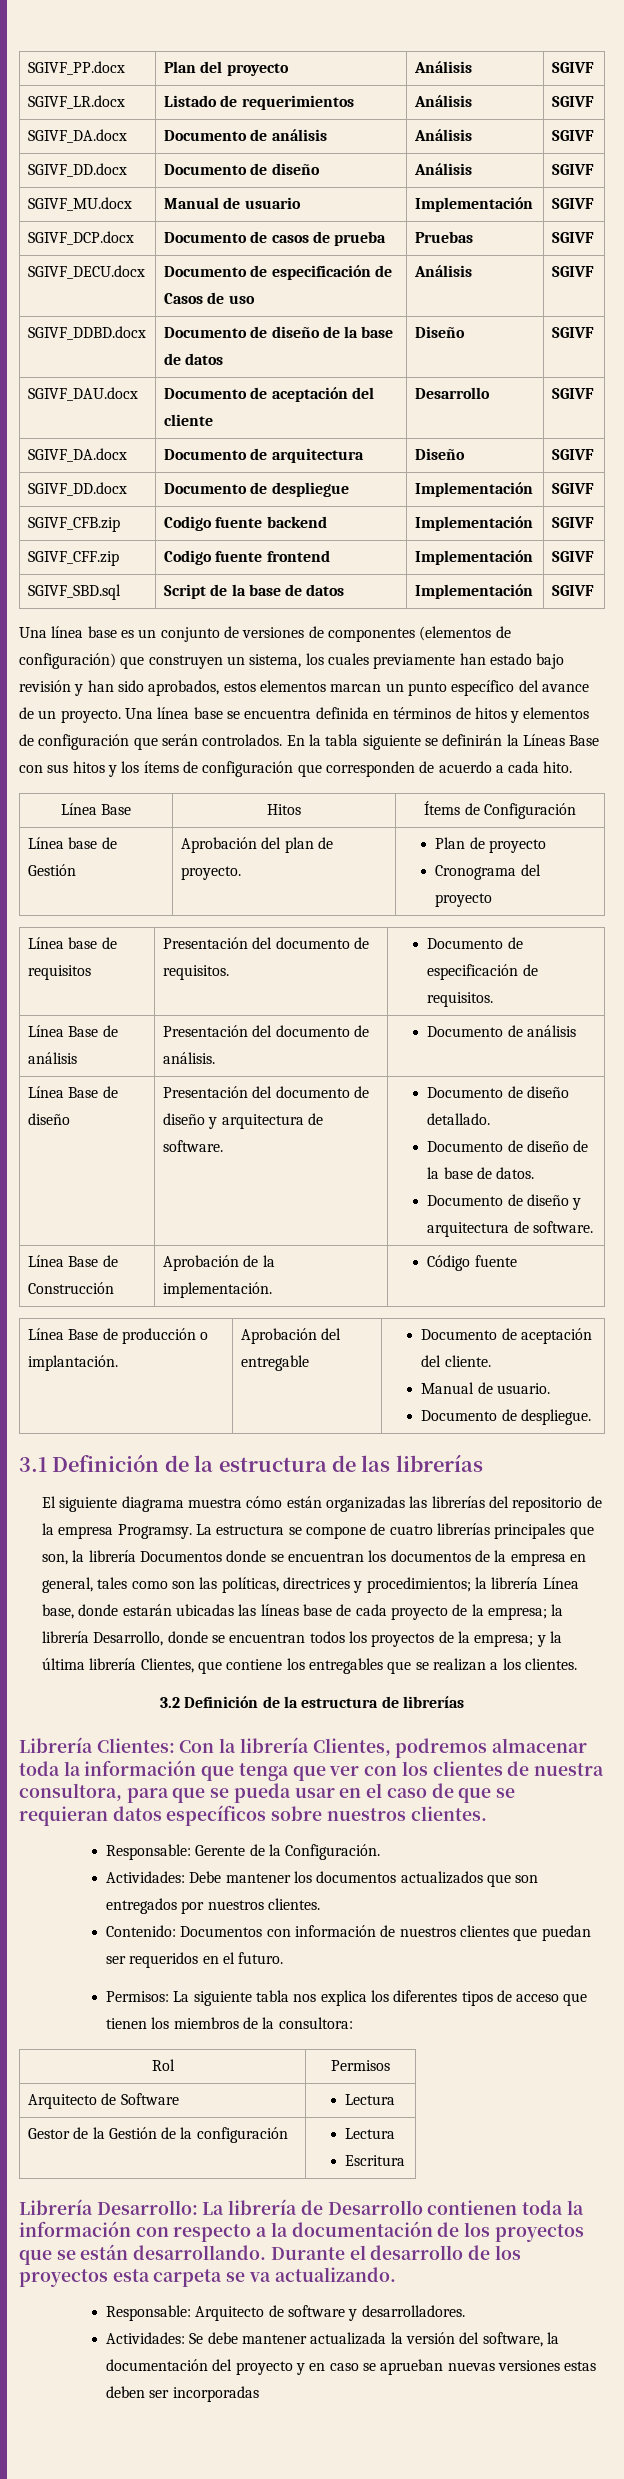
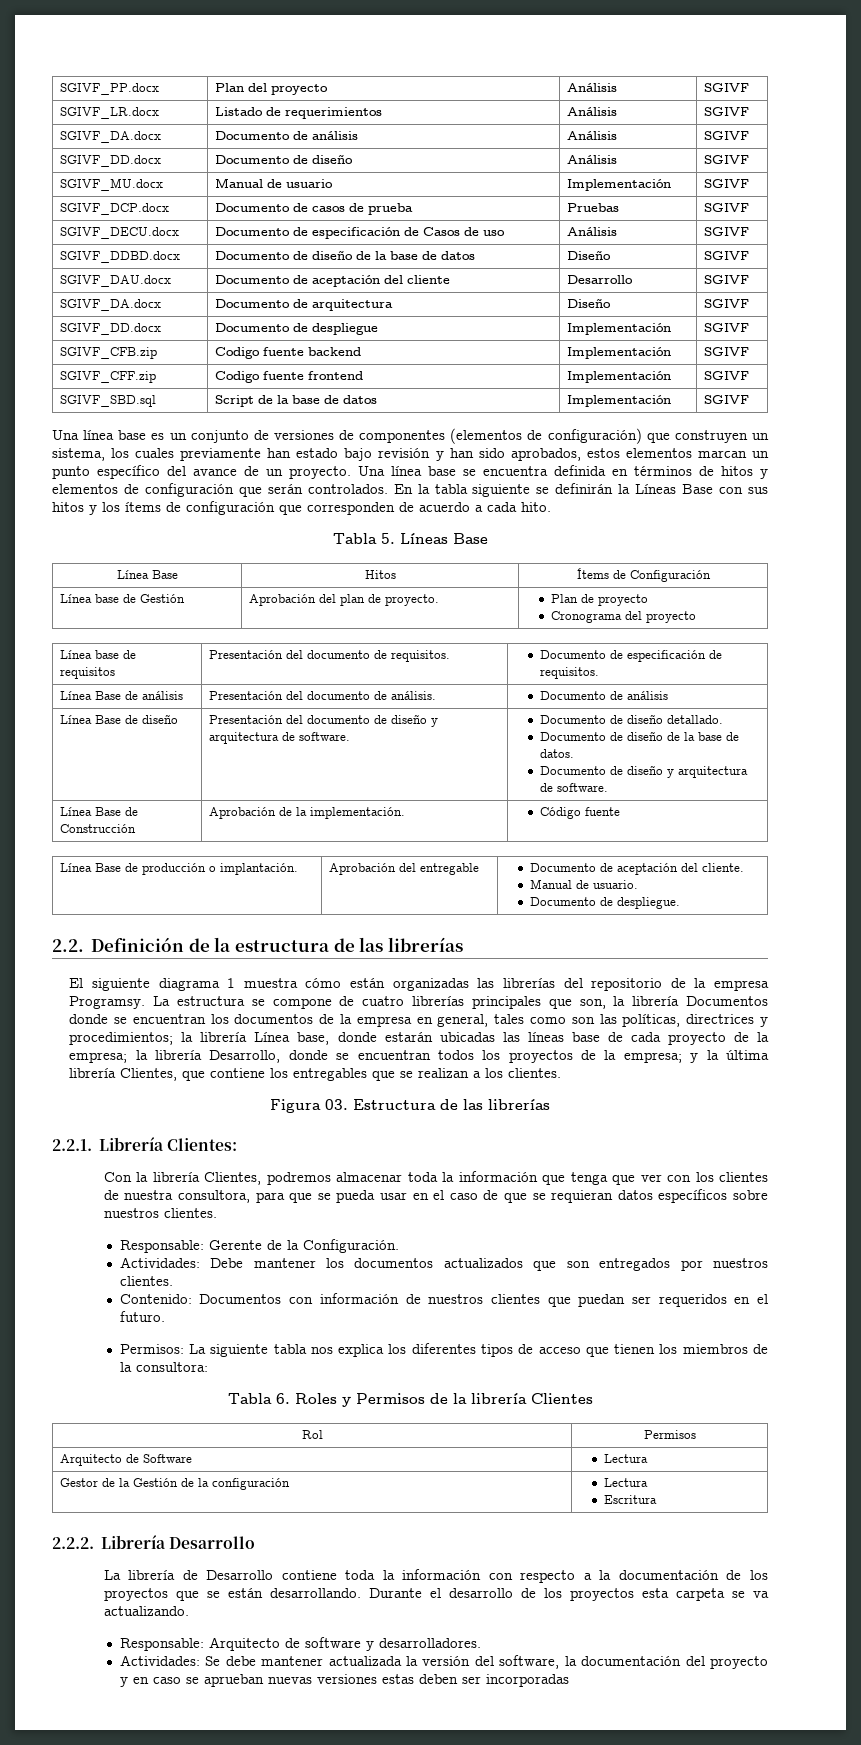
(573, 767) none -> [332,533,488,544] // Tabla 5. Líneas Base
[19,1457,47,1472] 3.1 -> [52,939,84,952] 2.2.
(184, 1504) none -> [227,978,236,988] 1
[160,1696,464,1708] 3.2 Definición de la estructura de librerías // -> [270,1099,550,1113] [52,1139,92,1151] Figura 03. Estructura de las librerías // 2.2.1.
(175, 1745) none -> (238, 1144) //
(353, 2023) none -> [227,1393,593,1407] // Tabla 6. Roles y Permisos de la librería Clientes
[19,2199,198,2215] Librería Desarrollo: -> [52,1535,256,1549] 2.2.2. Librería Desarrollo //
[427,2200,518,2215] contienen -> [281,1570,337,1580] contiene

